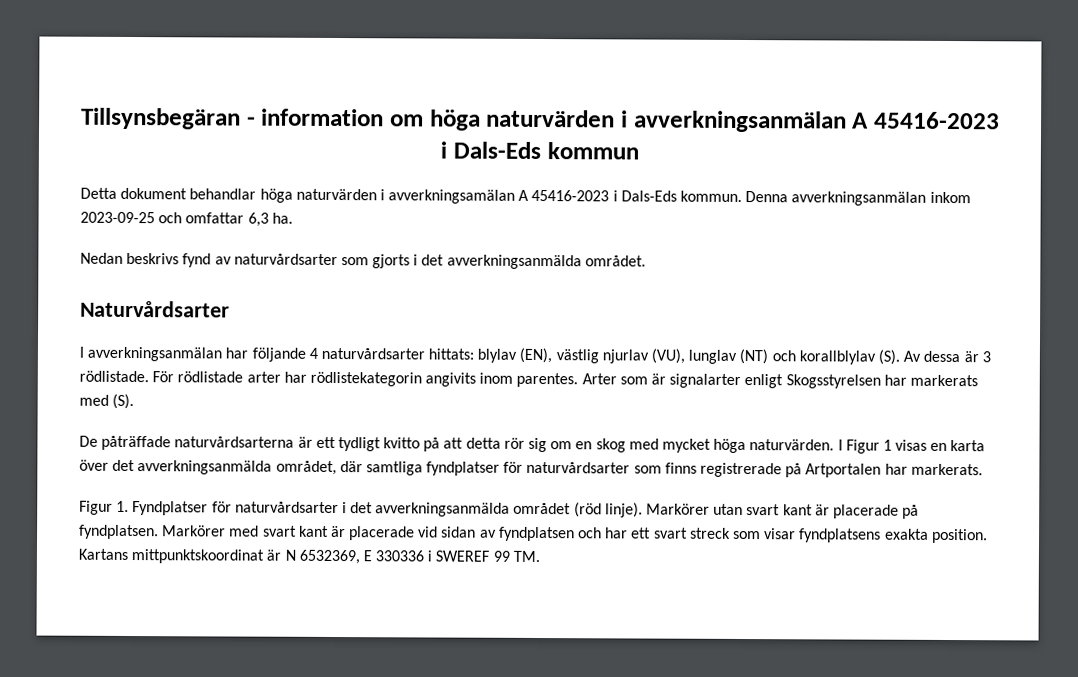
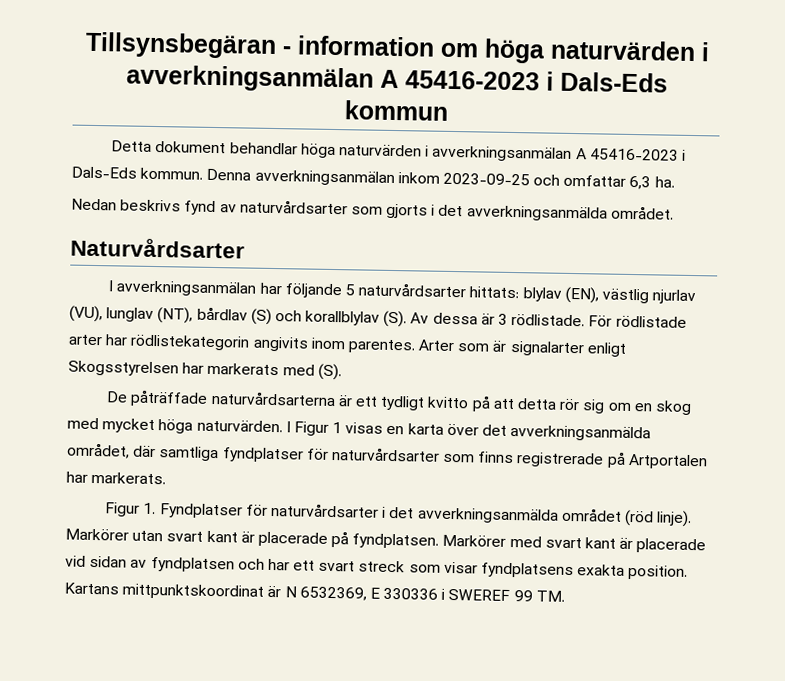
[388,189,516,204] avverkningsamälan -> [432,145,573,162] avverkningsanmälan
[308,347,318,359] 4 -> [345,284,356,296] 5
[739,348,769,365] (NT) -> [157,306,272,325] (NT), bårdlav (S)

